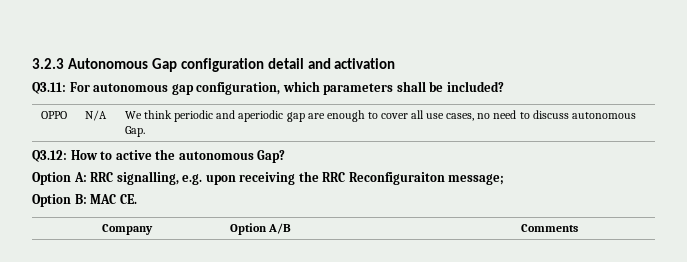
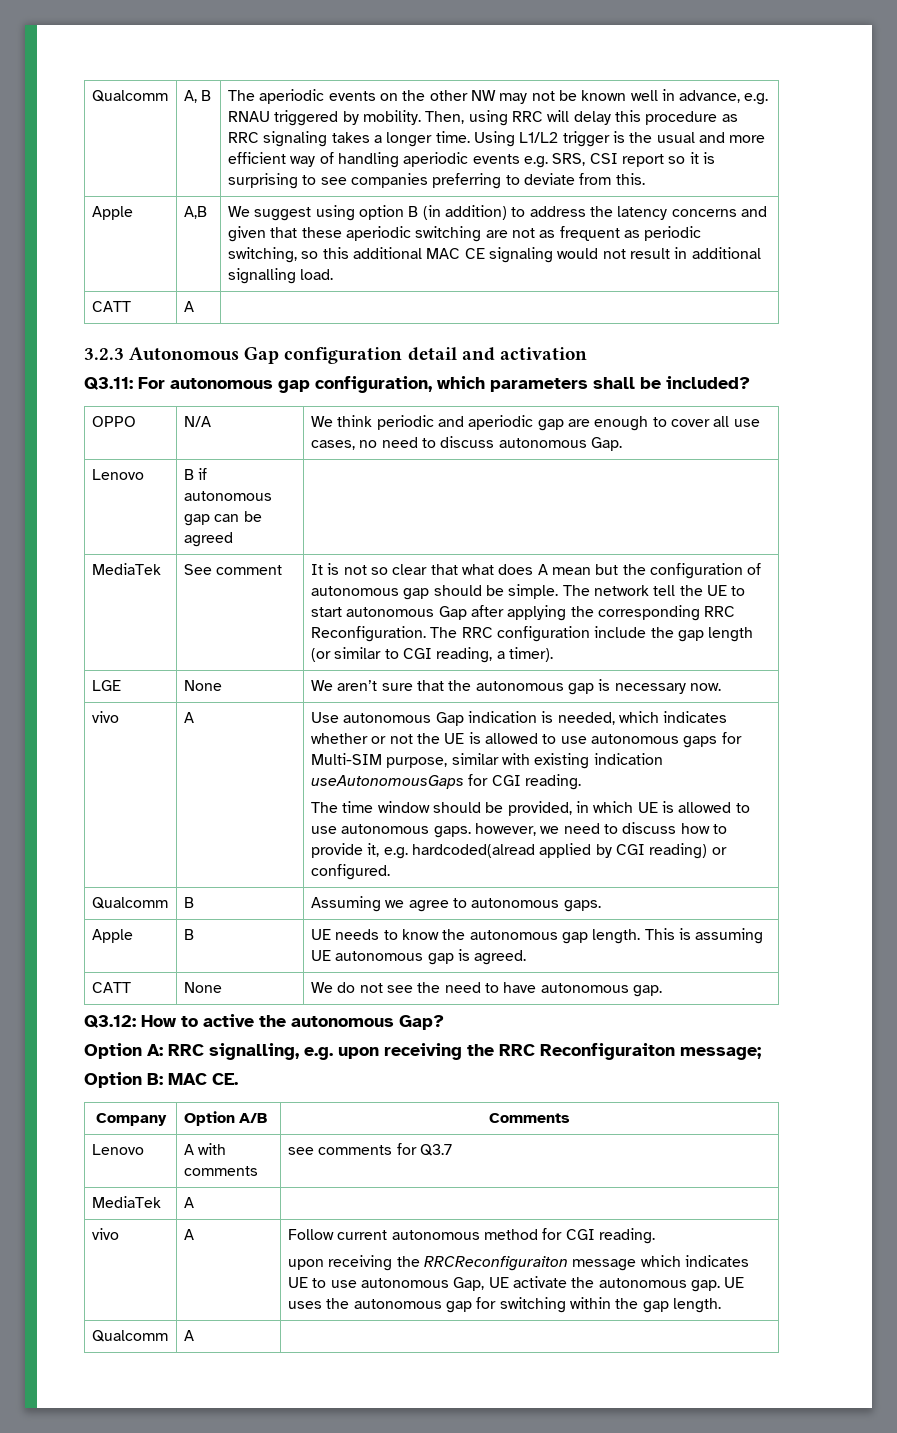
(32, 63) none -> [91,90,168,102] [183,90,212,103] [227,89,769,105] [227,110,738,126] [227,131,766,147] [227,152,715,168] [227,173,645,189] [91,206,133,220] [183,206,207,219] [227,205,767,221] [227,226,702,242] [227,247,761,263] [227,268,334,284] [91,301,131,312] [183,301,194,312] Qualcomm | A, B | The aperiodic events on the other NW may not be known well in advance, e.g. RNAU triggered by mobility. Then, using RRC will delay this procedure as RRC signaling takes a longer time. Using L1/L2 trigger is the usual and more efficient way of handling aperiodic events e.g. SRS, CSI report so it is surprising to see companies preferring to deviate from this. // Apple | A,B | We suggest using option B (in addition) to address the latency concerns and given that these aperiodic switching are not as frequent as periodic switching, so this additional MAC CE signaling would not result in additional signalling load. // CATT | A | //
(145, 131) none -> [91,469,144,480] [183,468,208,480] [183,491,272,501] [183,511,262,526] [183,532,233,547] [91,563,161,575] [183,564,283,575] [310,563,762,579] [310,584,746,600] [310,605,736,621] [310,626,754,642] [310,647,553,663] [91,680,121,691] [183,680,222,691] [310,679,721,695] [91,711,119,723] [183,712,194,723] [310,711,728,726] [310,732,742,748] [310,753,663,769] [310,774,581,790] [310,801,750,816] [310,822,727,838] [310,843,727,859] [310,864,390,880] [91,897,168,909] [183,897,194,908] [310,896,601,912] [91,929,133,943] [183,929,194,940] [310,928,764,944] [310,949,527,965] [91,982,131,993] [183,982,222,993] [310,982,662,997] // Lenovo | B if autonomous gap can be agreed | // MediaTek | See comment | It is not so clear that what does A mean but the configuration of autonomous gap should be simple. The network tell the UE to start autonomous Gap after applying the corresponding RRC Reconfiguration. The RRC configuration include the gap length (or similar to CGI reading, a timer). // LGE | None | We aren’t sure that the autonomous gap is necessary now. // vivo | A | Use autonomous Gap indication is needed, which indicates whether or not the UE is allowed to use autonomous gaps for Multi-SIM purpose, similar with existing indication useAutonomousGaps for CGI reading. // The time window should be provided, in which UE is allowed to use autonomous gaps. however, we need to discuss how to provide it, e.g. hardcoded(alread applied by CGI reading) or configured. // Qualcomm | B | Assuming we agree to autonomous gaps. // Apple | B | UE needs to know the autonomous gap length. This is assuming UE autonomous gap is agreed. // CATT | None | We do not see the need to have autonomous gap.
(578, 228) none -> [91,1144,144,1155] [183,1143,227,1155] [183,1166,258,1176] [287,1143,452,1156] [91,1196,161,1208] [183,1197,194,1208] [91,1228,119,1240] [183,1229,194,1240] [287,1228,655,1244] [287,1255,749,1271] [287,1276,745,1292] [287,1297,721,1313] [91,1330,168,1342] [183,1330,194,1341] // Lenovo | A with comments | see comments for Q3.7 // MediaTek | A | // vivo | A | Follow current autonomous method for CGI reading. // upon receiving the RRCReconfiguraiton message which indicates UE to use autonomous Gap, UE activate the autonomous gap. UE uses the autonomous gap for switching within the gap length. // Qualcomm | A |

